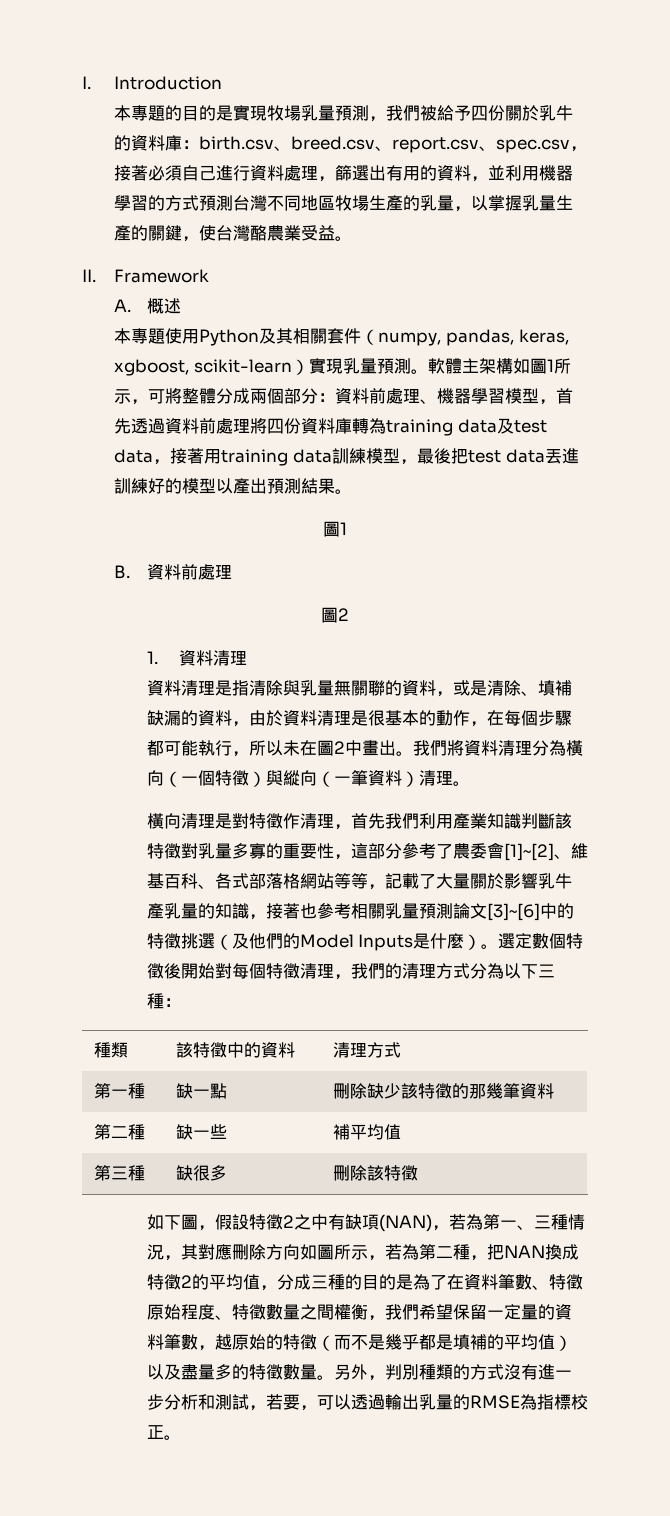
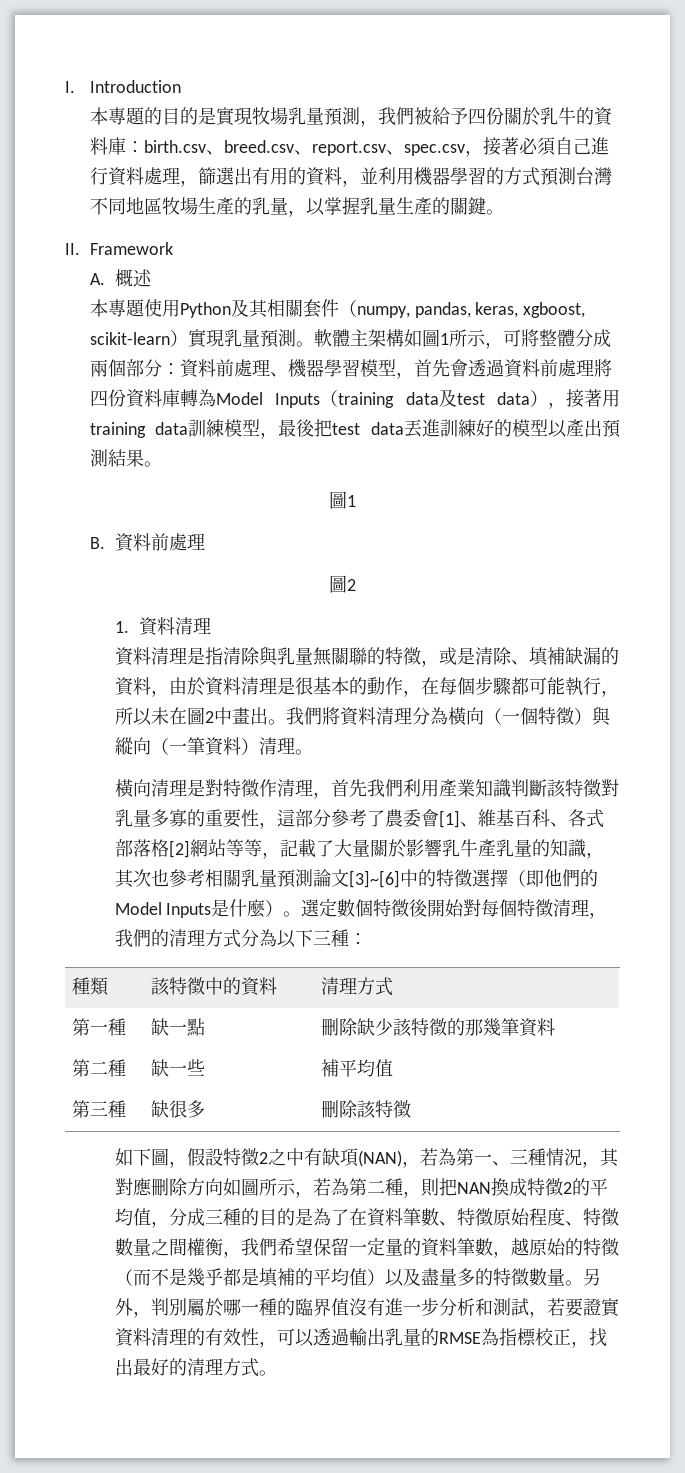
[182,225,336,242] ，使台灣酪農業受益 -> (486, 206) none
(132, 426) none -> [449,359,468,377] 會
(387, 426) none -> [215,390,339,408] Model Inputs（
(154, 456) none -> [530,390,548,407] ）
[401,680,436,696] 資料 -> [384,647,421,665] 特徵
[503,843,554,861] [1]~[2] -> [438,810,460,828] [1]
(300, 881) none -> [168,840,190,858] [2]
[265,903,300,919] 接著 -> [114,869,151,888] 其次
[180,933,249,950] 挑選（及 -> [471,869,544,887] 選擇（即
(487, 1258) none -> [420,1178,439,1197] 則
[418,1364,504,1380] 種類的方式 -> [186,1298,349,1317] 屬於哪一種的臨界值
(300, 1402) none -> [582,1298,620,1317] [114,1328,259,1347] 證實資料清理的有效性
(164, 1432) none -> [570,1328,607,1348] [114,1358,259,1377] ，找出最好的清理方式

